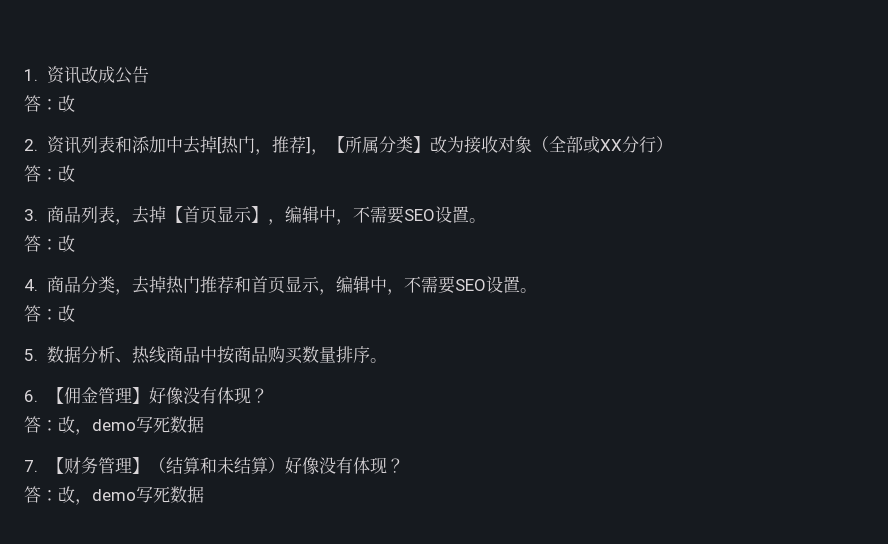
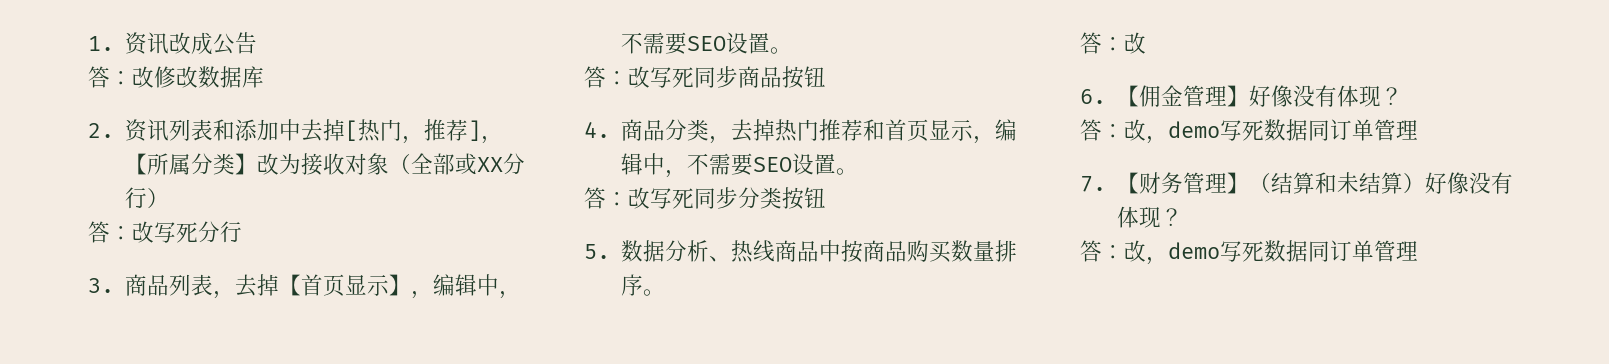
(75, 103) none -> [154,66,264,88] 修改数据库
(75, 173) none -> [154,221,242,243] 写死分行
(75, 243) none -> [650,66,826,89] 写死同步商品按钮
(75, 313) none -> [650,187,826,210] 写死同步分类按钮
(387, 360) none -> [1080,32,1146,54] // 答：改
(204, 424) none -> [1308,119,1418,141] 同订单管理
(204, 494) none -> [1308,240,1418,262] 同订单管理

